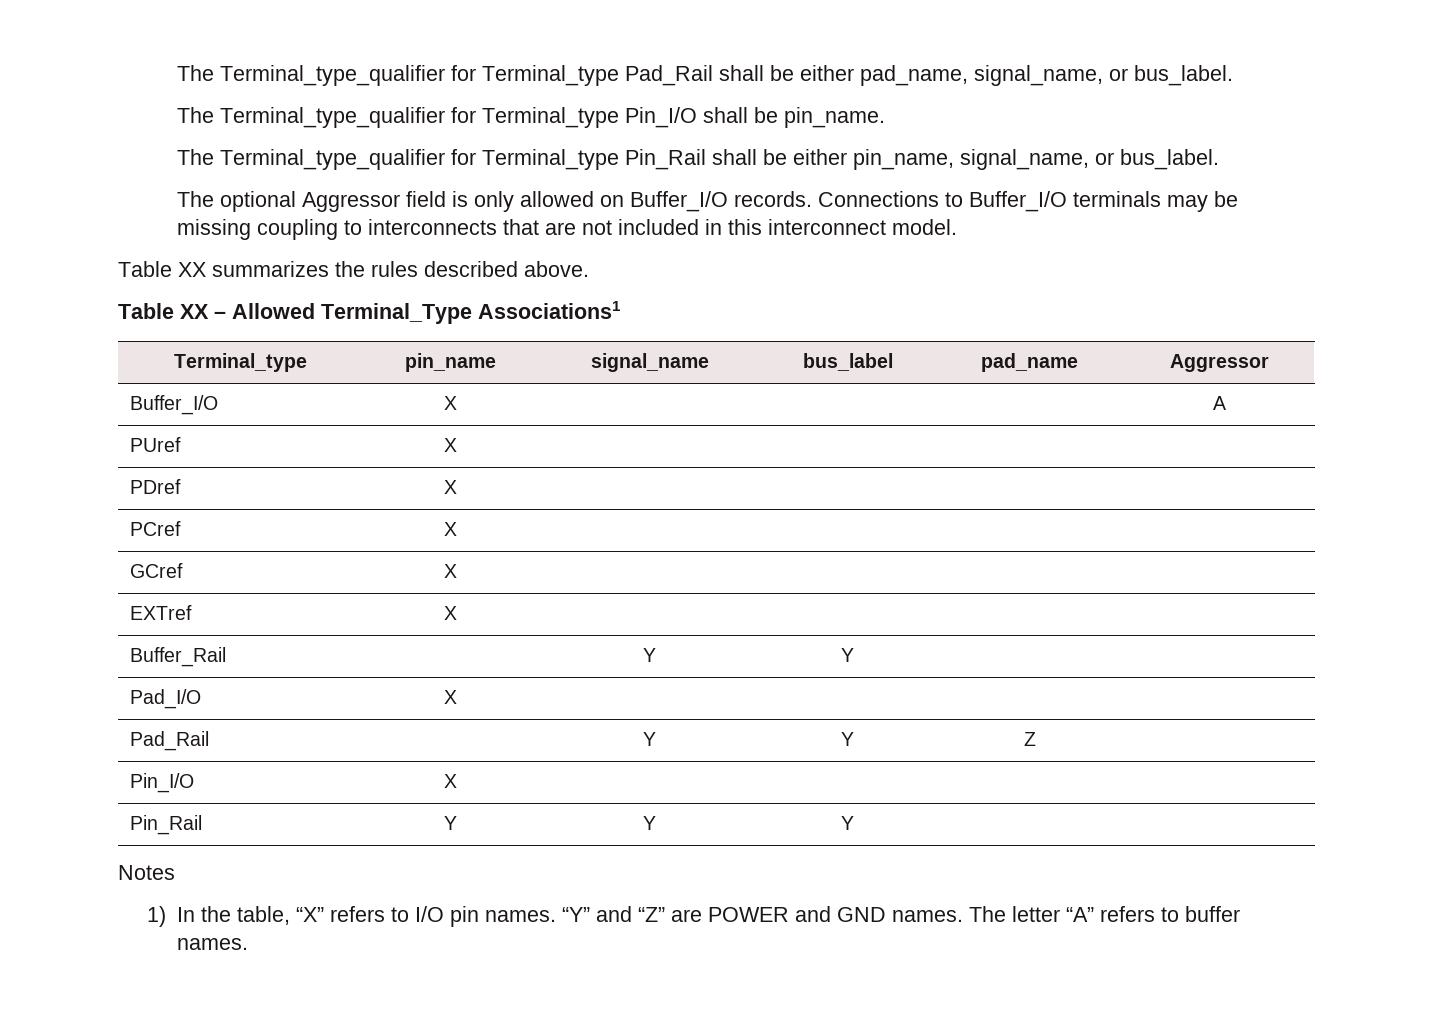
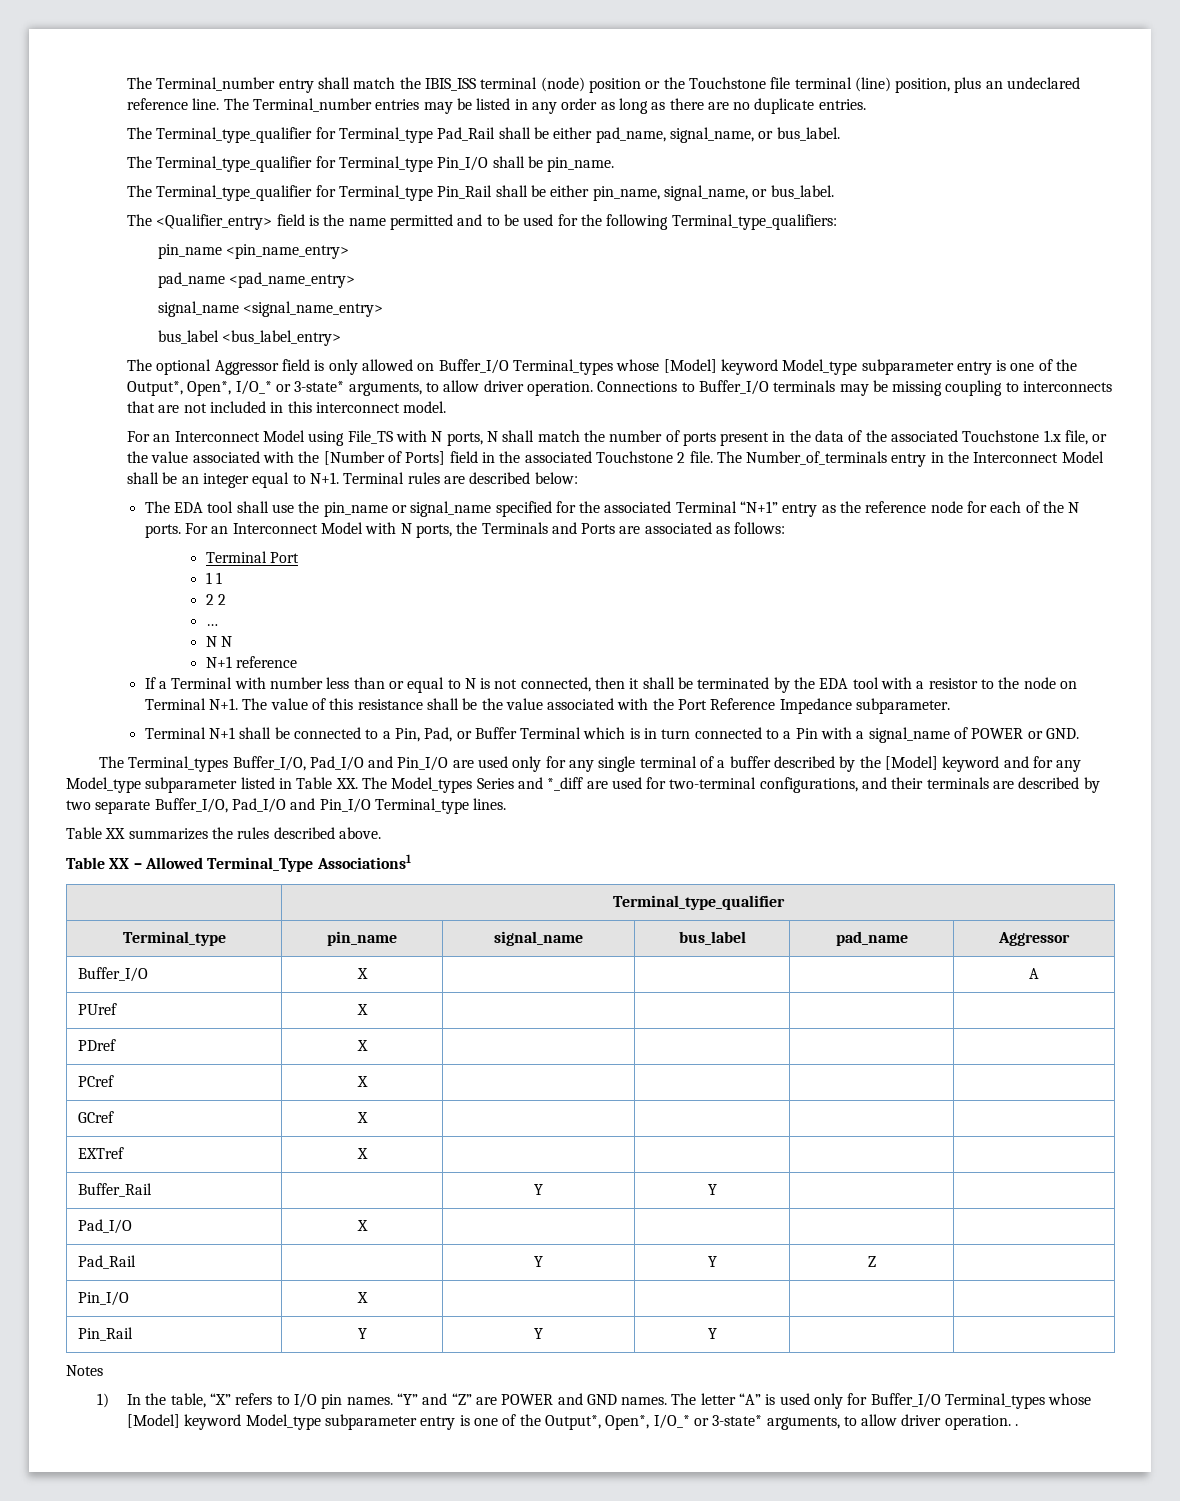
[176,65,214,81] The -> [127,77,1081,93] [127,98,866,114] [127,127,153,139] The Terminal_number entry shall match the IBIS_ISS terminal (node) position or the Touchstone file terminal (line) position, plus an undeclared reference line. The Terminal_number entries may be listed in any order as long as there are no duplicate entries. // The
(1219, 159) none -> [127,214,837,230] [157,244,349,259] [157,272,355,288] [157,301,383,317] [157,330,341,346] // The <Qualifier_entry> field is the name permitted and to be used for the following Terminal_type_qualifiers: // pin_name <pin_name_entry> // pad_name <pad_name_entry> // signal_name <signal_name_entry> // bus_label <bus_label_entry>
[733,191,812,207] records. -> [512,359,1078,375] [127,380,593,396] Terminal_types whose [Model] keyword Model_type subparameter entry is one of the Output*, Open*, I/O_* or 3-state* arguments, to allow driver operation.
(957, 227) none -> [127,430,1108,446] [127,451,1104,467] [127,472,578,488] [144,501,1080,517] [144,522,786,538] [205,551,300,563] [205,572,223,584] [205,594,227,605] [205,624,218,626] [205,636,233,647] [205,656,298,668] [144,677,1077,693] [144,698,951,714] [144,727,1079,743] [98,756,1082,772] [66,777,1100,793] [66,798,507,814] // For an Interconnect Model using File_TS with N ports, N shall match the number of ports present in the data of the associated Touchstone 1.x file, or the value associated with the [Number of Ports] field in the associated Touchstone 2 file. The Number_of_terminals entry in the Interconnect Model shall be an integer equal to N+1. Terminal rules are described below: // The EDA tool shall use the pin_name or signal_name specified for the associated Terminal “N+1” entry as the reference node for each of the N ports. For an Interconnect Model with N ports, the Terminals and Ports are associated as follows: // Terminal Port // 1 1 // 2 2 // … // N N // N+1 reference // If a Terminal with number less than or equal to N is not connected, then it shall be terminated by the EDA tool with a resistor to the node on Terminal N+1. The value of this resistance shall be the value associated with the Port Reference Impedance subparameter. // Terminal N+1 shall be connected to a Pin, Pad, or Buffer Terminal which is in turn connected to a Pin with a signal_name of POWER or GND. // The Terminal_types Buffer_I/O, Pad_I/O and Pin_I/O are used only for any single terminal of a buffer described by the [Model] keyword and for any Model_type subparameter listed in Table XX. The Model_types Series and *_diff are used for two-terminal configurations, and their terminals are described by two separate Buffer_I/O, Pad_I/O and Pin_I/O Terminal_type lines.
(620, 310) none -> [612,895,785,910] // | Terminal_type_qualifier
[1100,906,1241,922] [177,938,249,950] refers to buffer names. -> [765,1393,1092,1409] [127,1414,1019,1430] is used only for Buffer_I/O Terminal_types whose [Model] keyword Model_type subparameter entry is one of the Output*, Open*, I/O_* or 3-state* arguments, to allow driver operation. .

